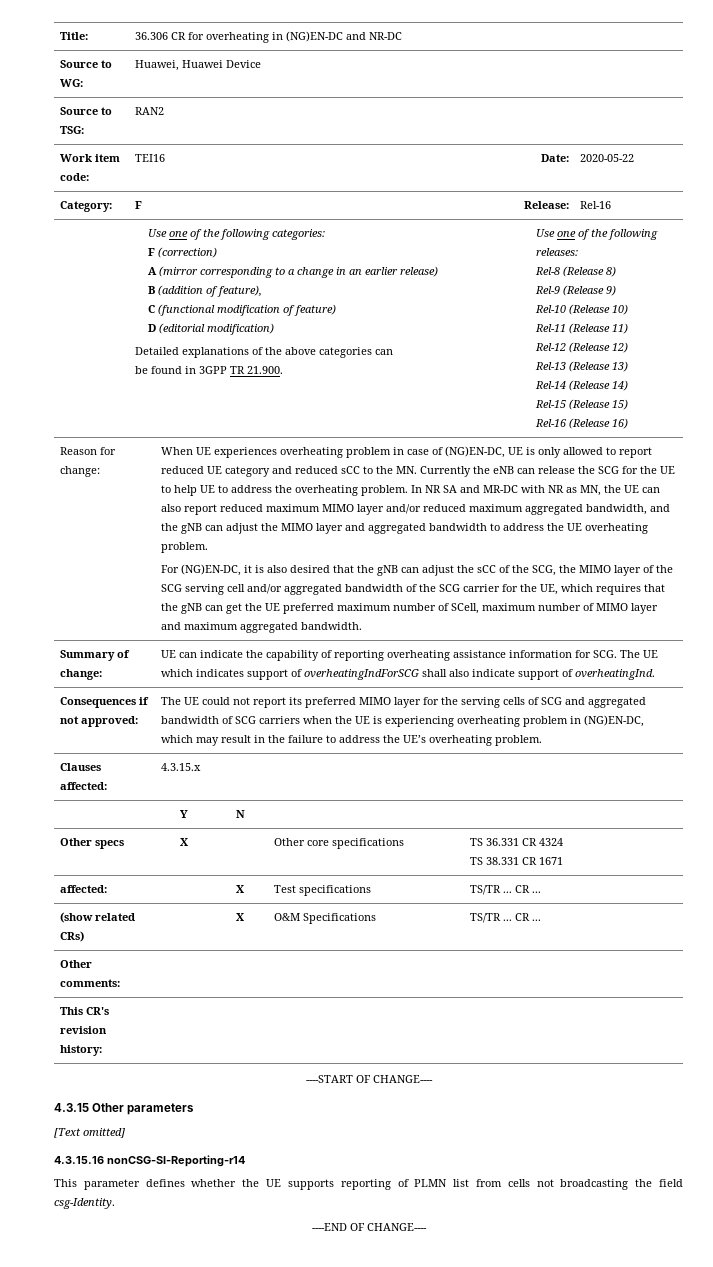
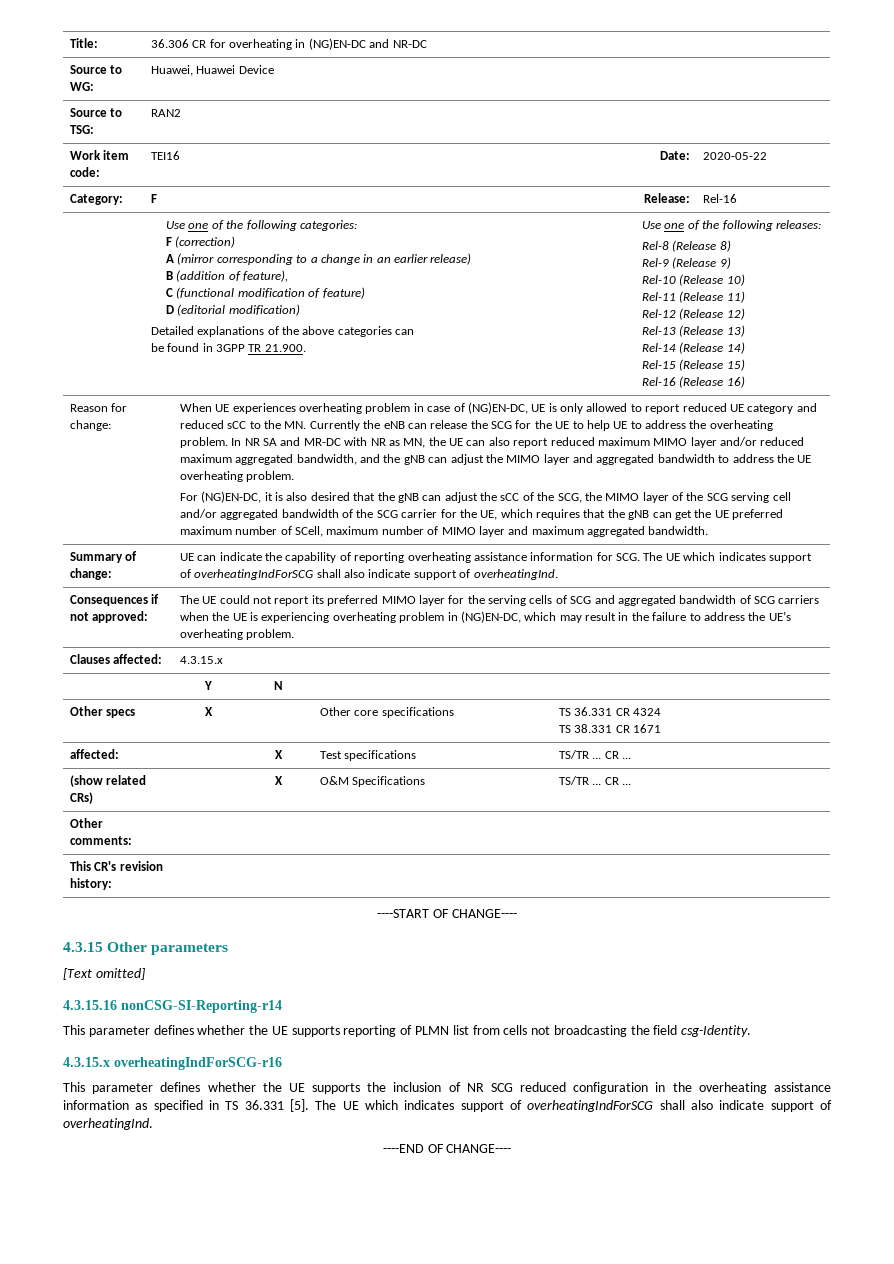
(115, 1203) none -> [63,1057,282,1070] [63,1082,831,1094] [63,1099,833,1112] [63,1118,153,1130] // 4.3.15.x overheatingIndForSCG-r16 // This parameter defines whether the UE supports the inclusion of NR SCG reduced configuration in the overheating assistance information as specified in TS 36.331 [5]. The UE which indicates support of overheatingIndForSCG shall also indicate support of overheatingInd.

